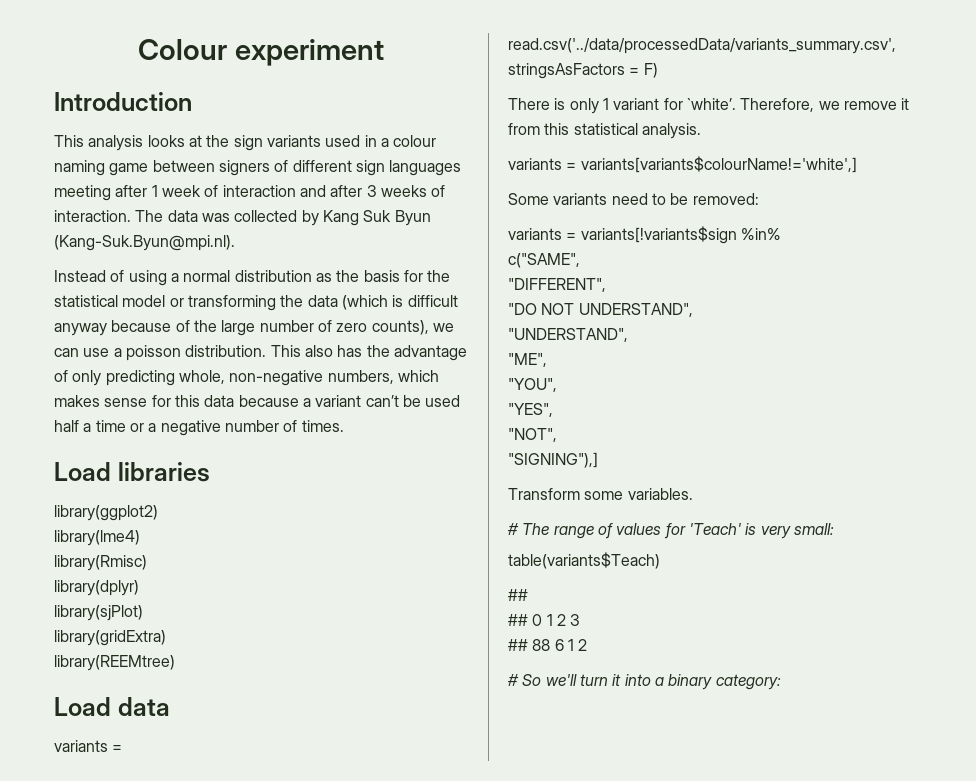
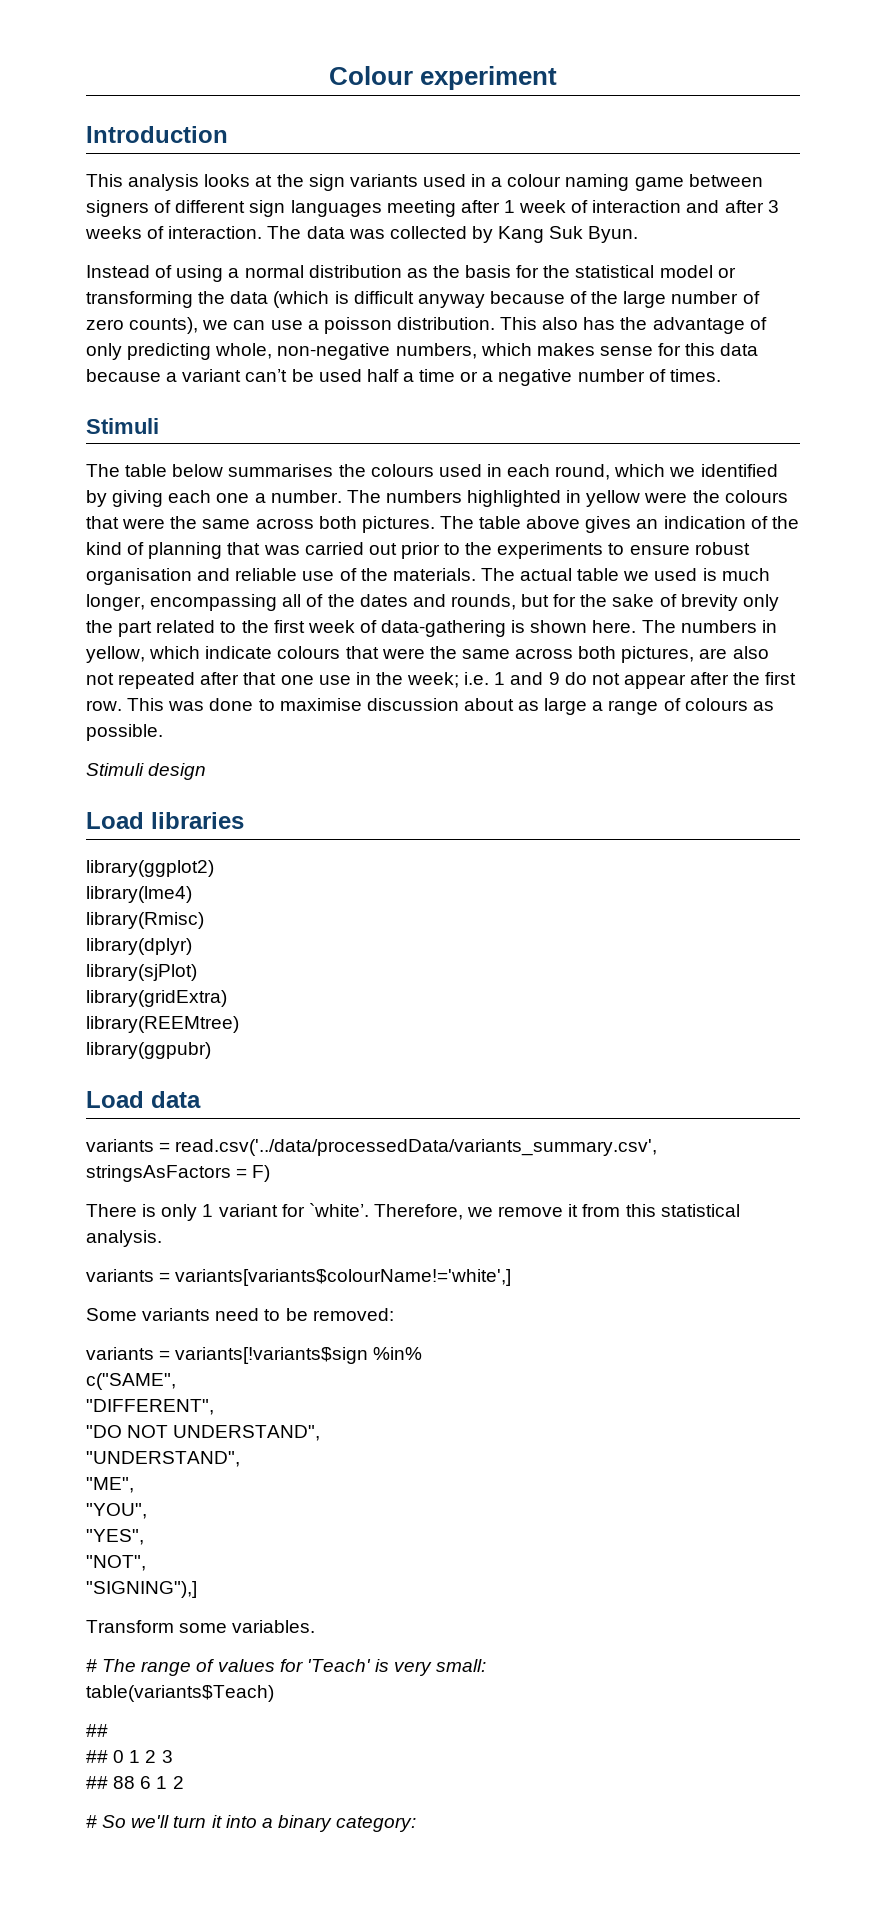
[394,210,431,226] [54,235,235,251] Byun (Kang-Suk.Byun@mpi.nl). -> [588,226,639,243] Byun.
(344, 426) none -> [86,418,159,434] [86,464,778,480] [86,490,788,507] [86,516,799,533] [86,542,750,559] [86,568,770,585] [86,594,779,611] [86,620,777,637] [86,646,769,663] [86,672,797,689] [86,698,774,715] [86,724,163,741] [86,763,207,780] // Stimuli // The table below summarises the colours used in each round, which we identified by giving each one a number. The numbers highlighted in yellow were the colours that were the same across both pictures. The table above gives an indication of the kind of planning that was carried out prior to the experiments to ensure robust organisation and reliable use of the materials. The actual table we used is much longer, encompassing all of the dates and rounds, but for the sake of brevity only the part related to the first week of data-gathering is shown here. The numbers in yellow, which indicate colours that were the same across both pictures, are also not repeated after that one use in the week; i.e. 1 and 9 do not appear after the first row. This was done to maximise discussion about as large a range of colours as possible. // Stimuli design
(175, 663) none -> [86,1042,211,1059] // library(ggpubr)

